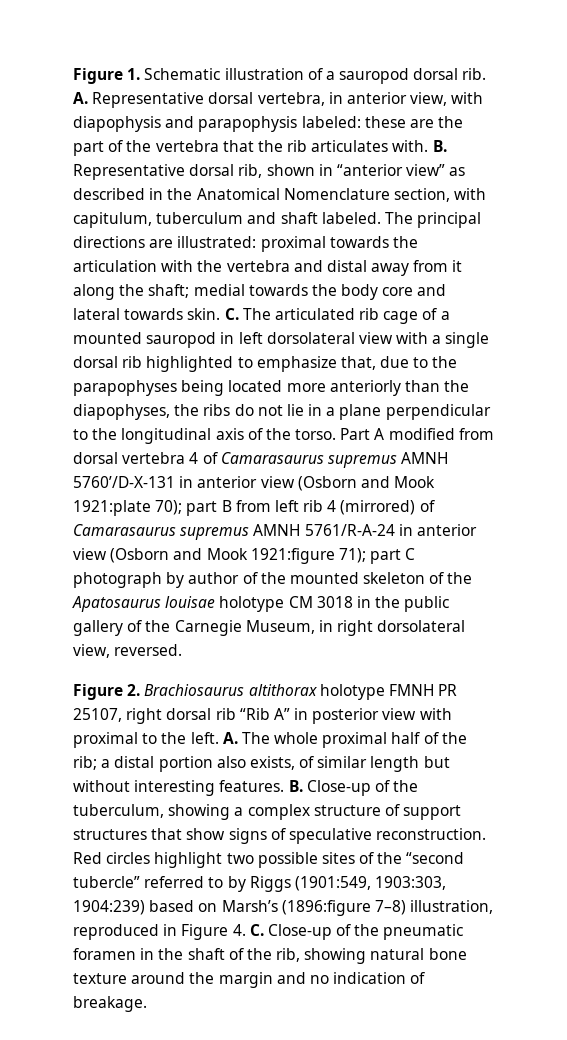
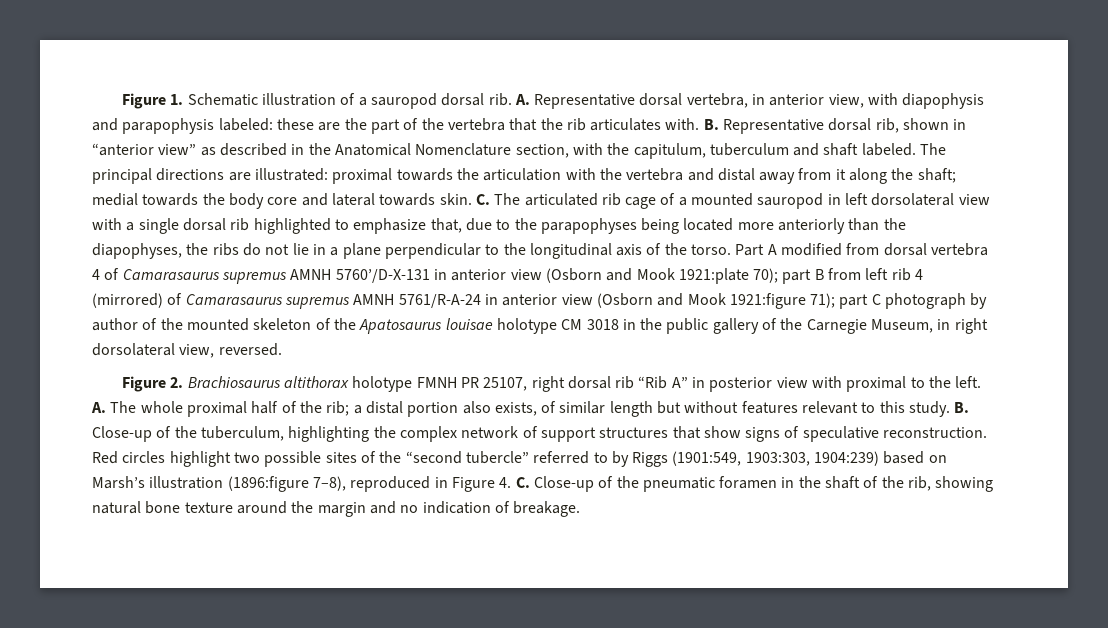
(487, 194) none -> [607,143,630,155] the
[134,780,285,796] interesting features. -> [741,401,951,417] features relevant to this study.
[168,804,381,820] showing a complex structure -> [288,426,519,442] highlighting the complex network
[281,900,494,916] (1896:figure 7–8) illustration, -> [149,476,346,492] illustration (1896:figure 7–8),

